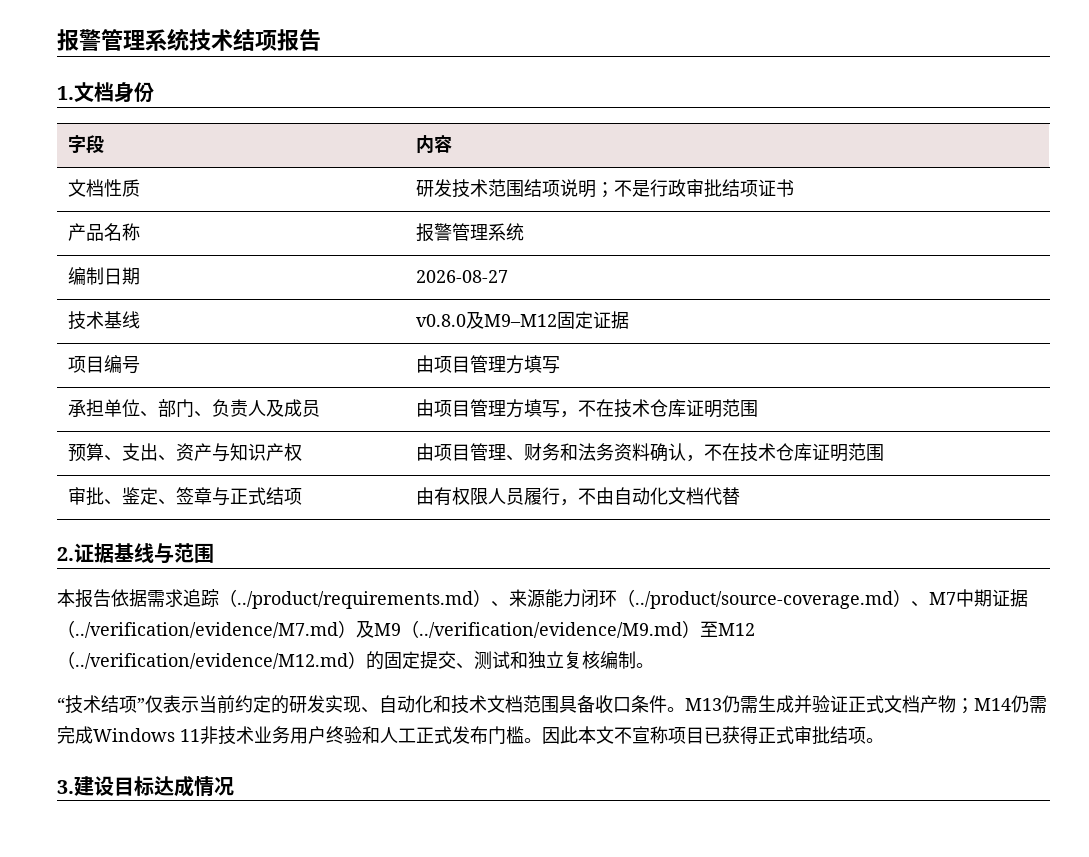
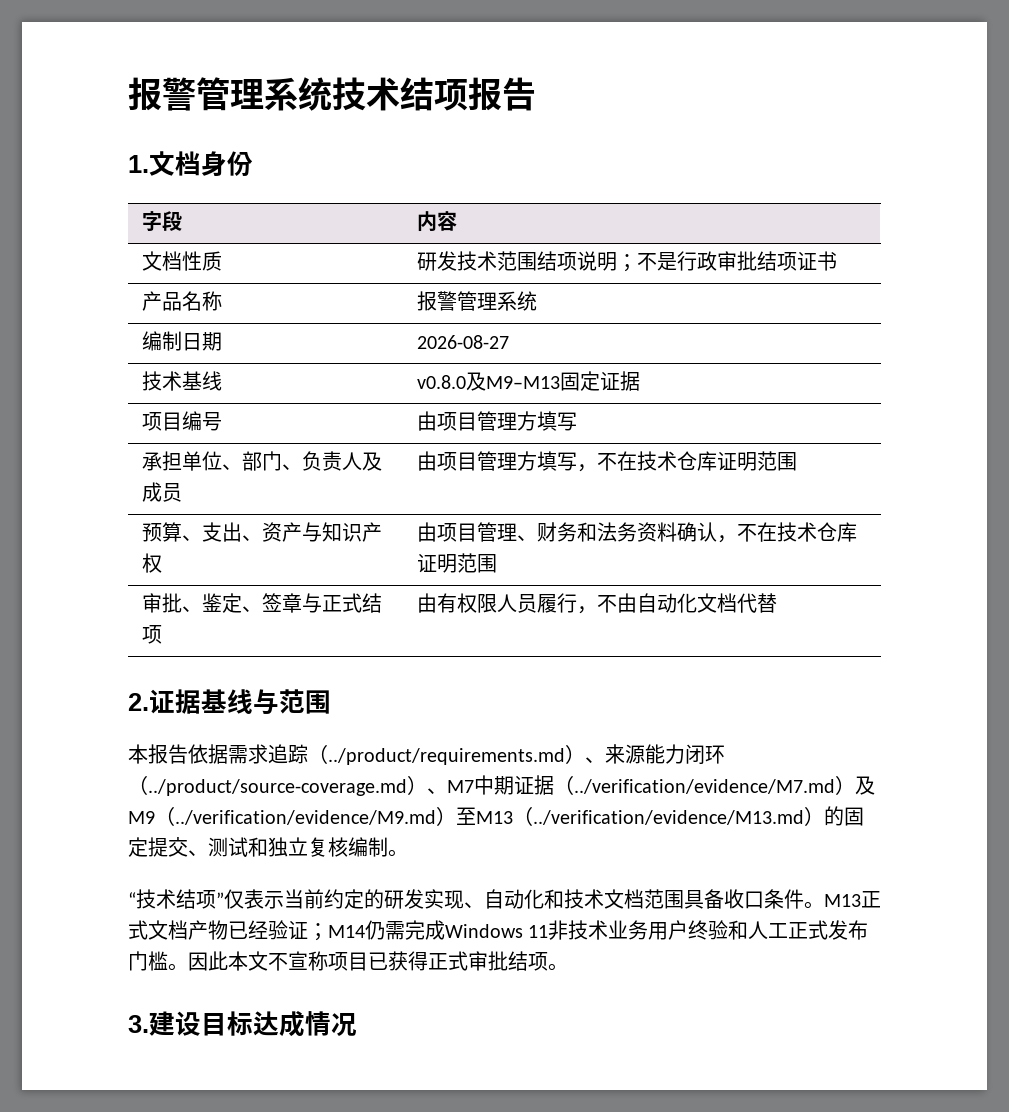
[484,314,558,327] M9–M12 -> [485,376,560,389] M9–M13
[718,623,755,636] [57,651,348,669] M12（../verification/evidence/M12.md -> [476,806,804,826] M13（../verification/evidence/M13.md
[722,695,848,713] 仍需生成并验证 -> (861, 900) none
(956, 704) none -> [228,920,308,940] 已经验证

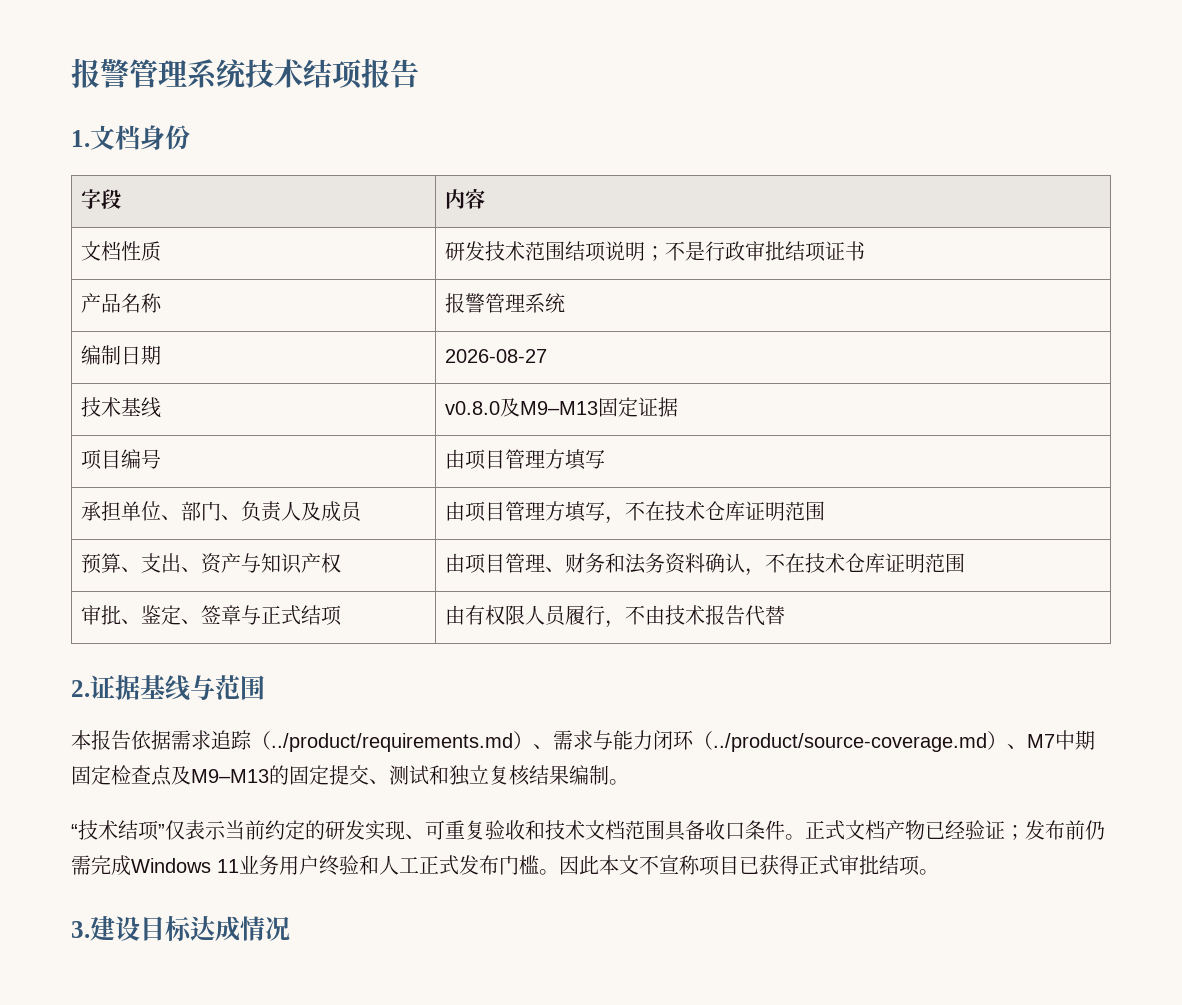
[636,593,737,613] 自动化文档 -> [664,605,745,625] 技术报告
[605,744,645,764] 来源 -> [553,730,613,750] 需求与
[514,775,875,795] [128,806,824,826] 证据（../verification/evidence/M7.md）及M9（../verification/evidence/M9.md）至M13（../verification/evidence/M13.md） -> [71,765,269,786] 固定检查点及M9–M13
(348, 847) none -> [529,765,569,785] 结果
[484,889,544,909] 自动化 -> [425,820,525,840] 可重复验收
[824,894,861,907] M13 -> (805, 837) none
[328,925,365,938] M14 -> [1025,820,1085,840] 发布前
[548,920,609,940] 非技术 -> (239, 866) none

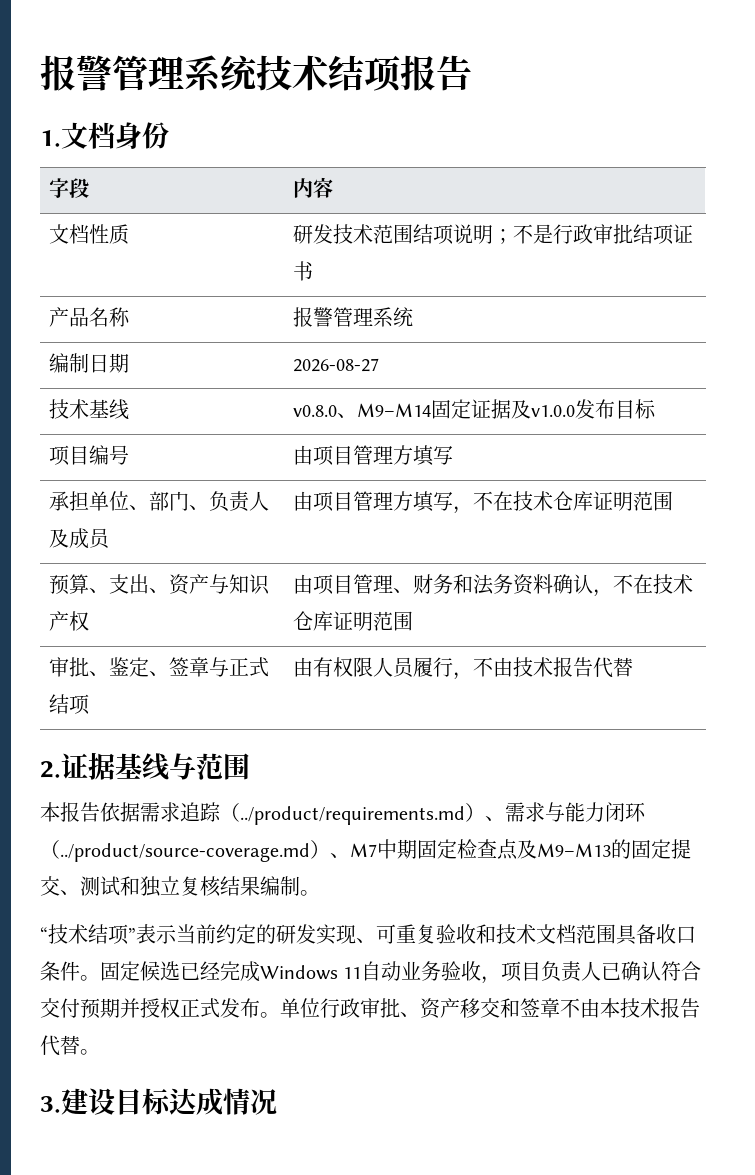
[499,398,598,417] 及M9–M13 -> [336,403,431,418] 、M9–M14
(678, 407) none -> [510,399,656,419] 及v1.0.0发布目标
[165,820,185,840] 仅 -> (136, 934) none
[805,820,1105,840] [71,855,920,876] 正式文档产物已经验证；发布前仍需完成Windows 11业务用户终验和人工正式发布门槛。因此本文不宣称项目已获得正式审批结项 -> [100,961,702,984] [40,998,700,1019] [40,1035,80,1056] 固定候选已经完成Windows 11自动业务验收，项目负责人已确认符合交付预期并授权正式发布。单位行政审批、资产移交和签章不由本技术报告代替

